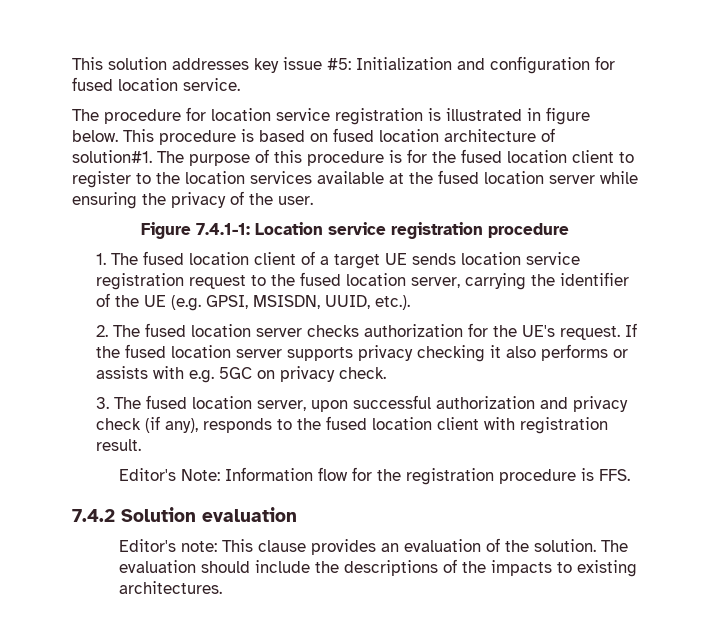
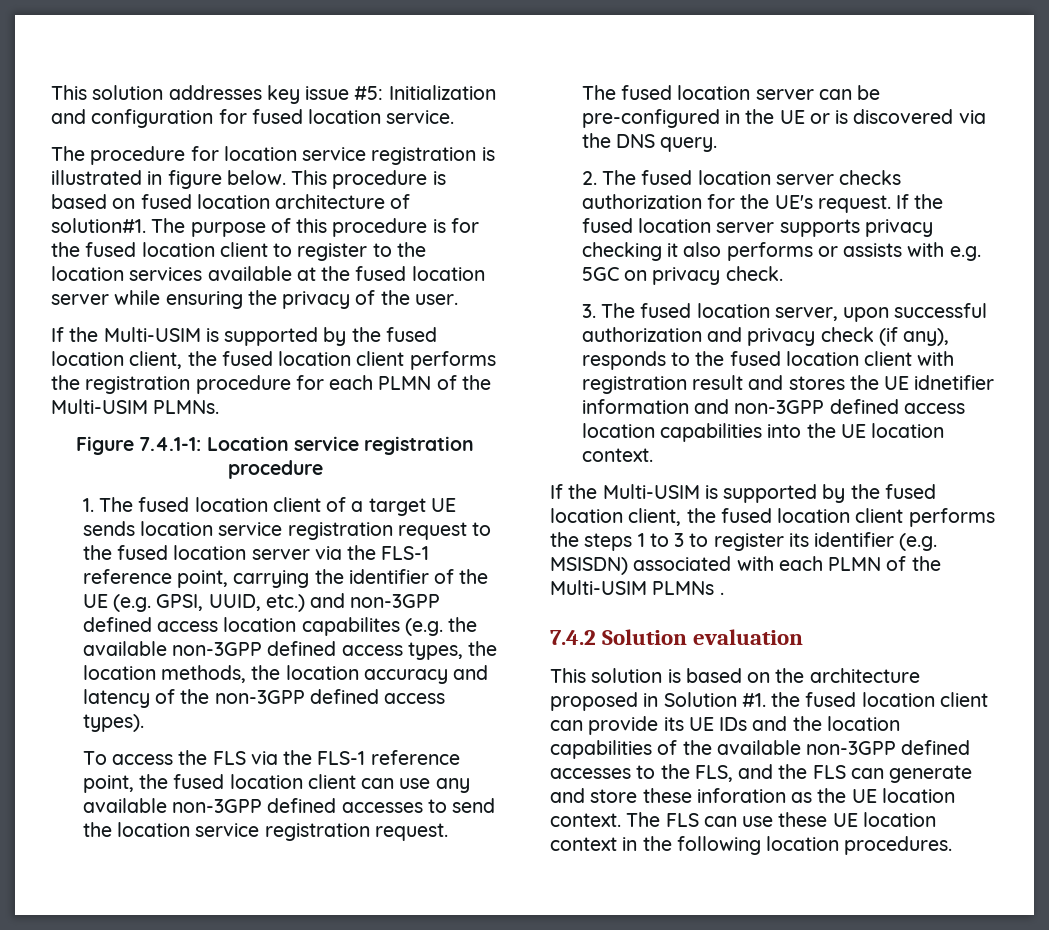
(313, 200) none -> [51,327,437,346] [51,351,496,370] [51,375,491,394] [51,399,220,414] // If the Multi-USIM is supported by the fused location client, the fused location client performs the registration procedure for each PLMN of the Multi-USIM PLMNs.
[410,277,460,288] server, -> [251,545,430,560] [82,569,229,588] server via the FLS-1 reference point,
[252,295,410,310] MSISDN, UUID, etc.). -> [208,593,441,612] [82,617,478,636] [82,641,498,660] [82,665,489,684] [82,689,446,708] [82,714,144,732] [82,750,460,765] [82,774,470,793] [82,798,496,813] [82,822,448,841] [581,85,881,100] [581,109,986,128] [581,133,718,152] UUID, etc.) and non-3GPP defined access location capabilites (e.g. the available non-3GPP defined access types, the location methods, the location accuracy and latency of the non-3GPP defined access types). // To access the FLS via the FLS-1 reference point, the fused location client can use any available non-3GPP defined accesses to send the location service registration request. // The fused location server can be pre-configured in the UE or is discovered via the DNS query.
[95,439,141,451] [119,467,631,485] [72,507,297,522] [119,538,629,555] [119,559,638,577] [119,581,223,594] result. // Editor's Note: Information flow for the registration procedure is FFS. // 7.4.2 Solution evaluation // Editor's note: This clause provides an evaluation of the solution. The evaluation should include the descriptions of the impacts to existing architectures. -> [692,375,995,390] [581,399,965,414] [581,423,945,442] [581,448,653,462] [550,484,936,503] [550,508,995,527] [550,532,938,551] [550,556,941,575] [550,580,724,595] [550,629,804,645] [550,668,920,683] [550,692,988,711] [550,716,900,735] [550,740,971,759] [550,764,973,783] [550,788,955,803] [550,812,936,827] [550,836,953,855] result and stores the UE idnetifier information and non-3GPP defined access location capabilities into the UE location context. // If the Multi-USIM is supported by the fused location client, the fused location client performs the steps 1 to 3 to register its identifier (e.g. MSISDN) associated with each PLMN of the Multi-USIM PLMNs . // 7.4.2 Solution evaluation // This solution is based on the architecture proposed in Solution #1. the fused location client can provide its UE IDs and the location capabilities of the available non-3GPP defined accesses to the FLS, and the FLS can generate and store these inforation as the UE location context. The FLS can use these UE location context in the following location procedures.

